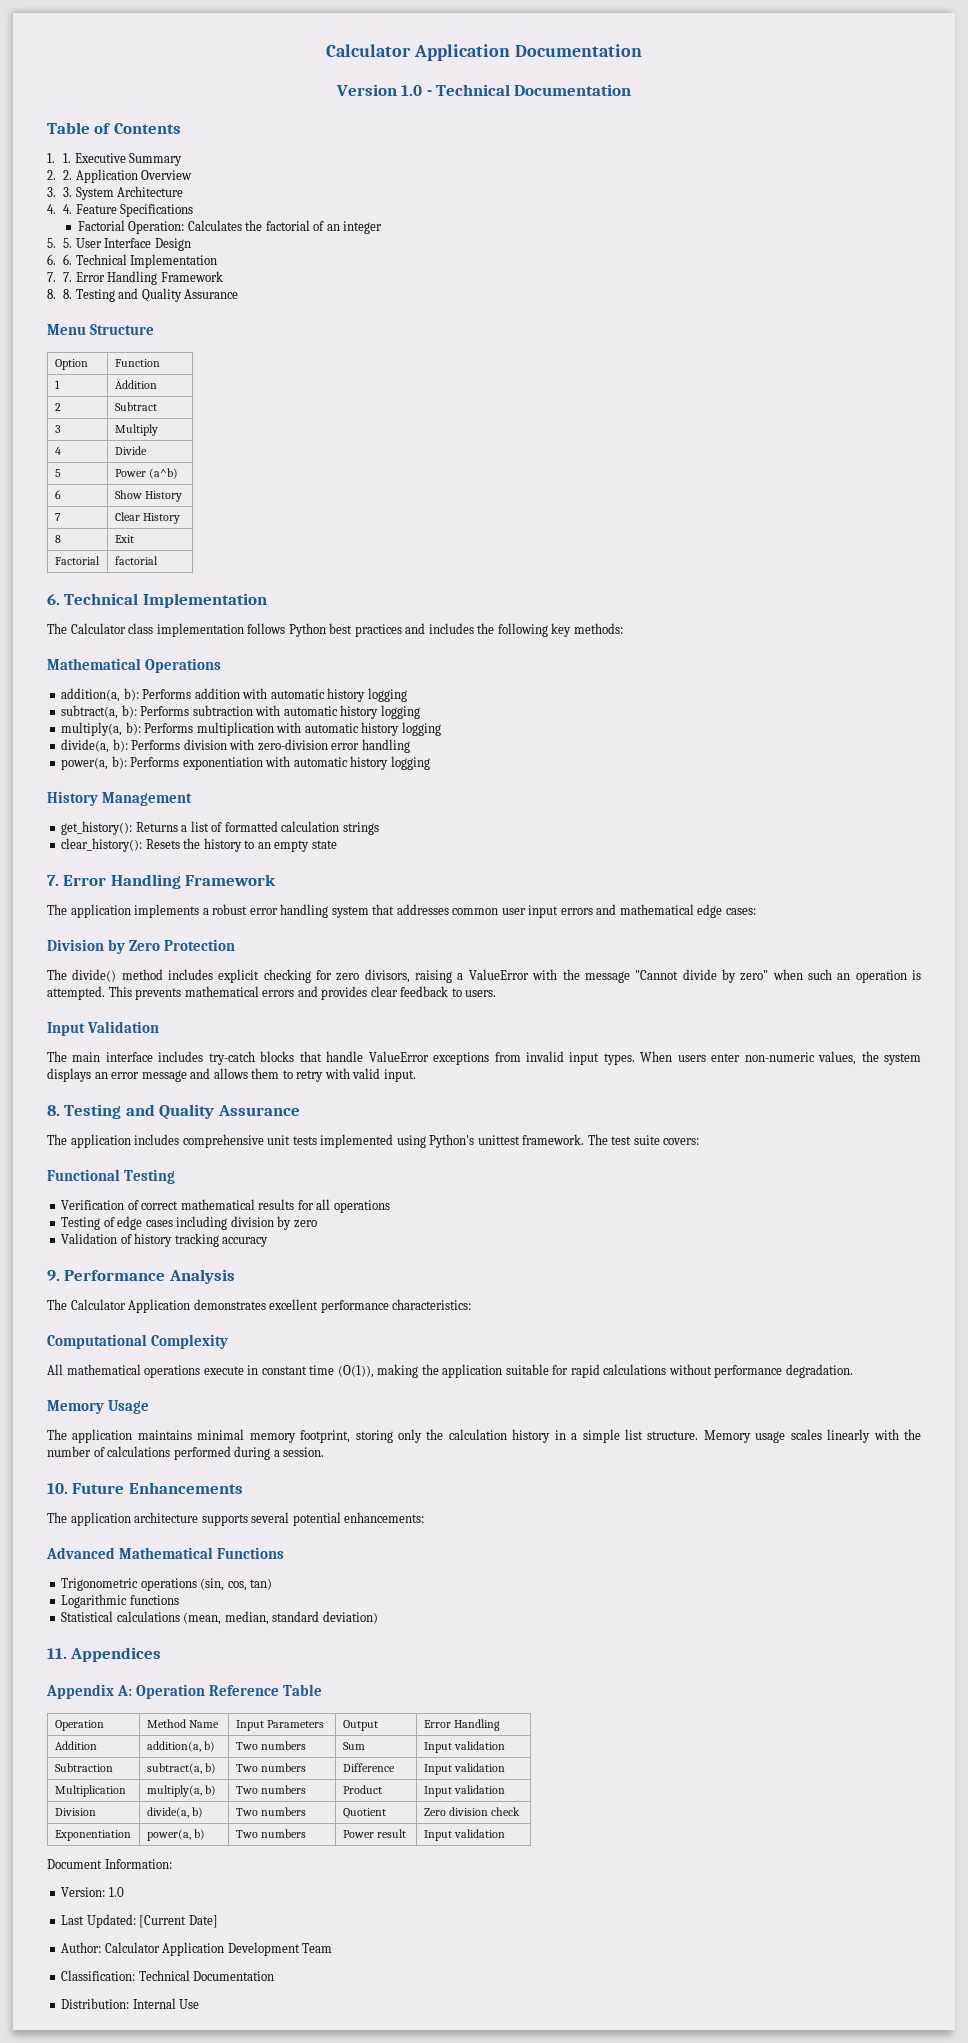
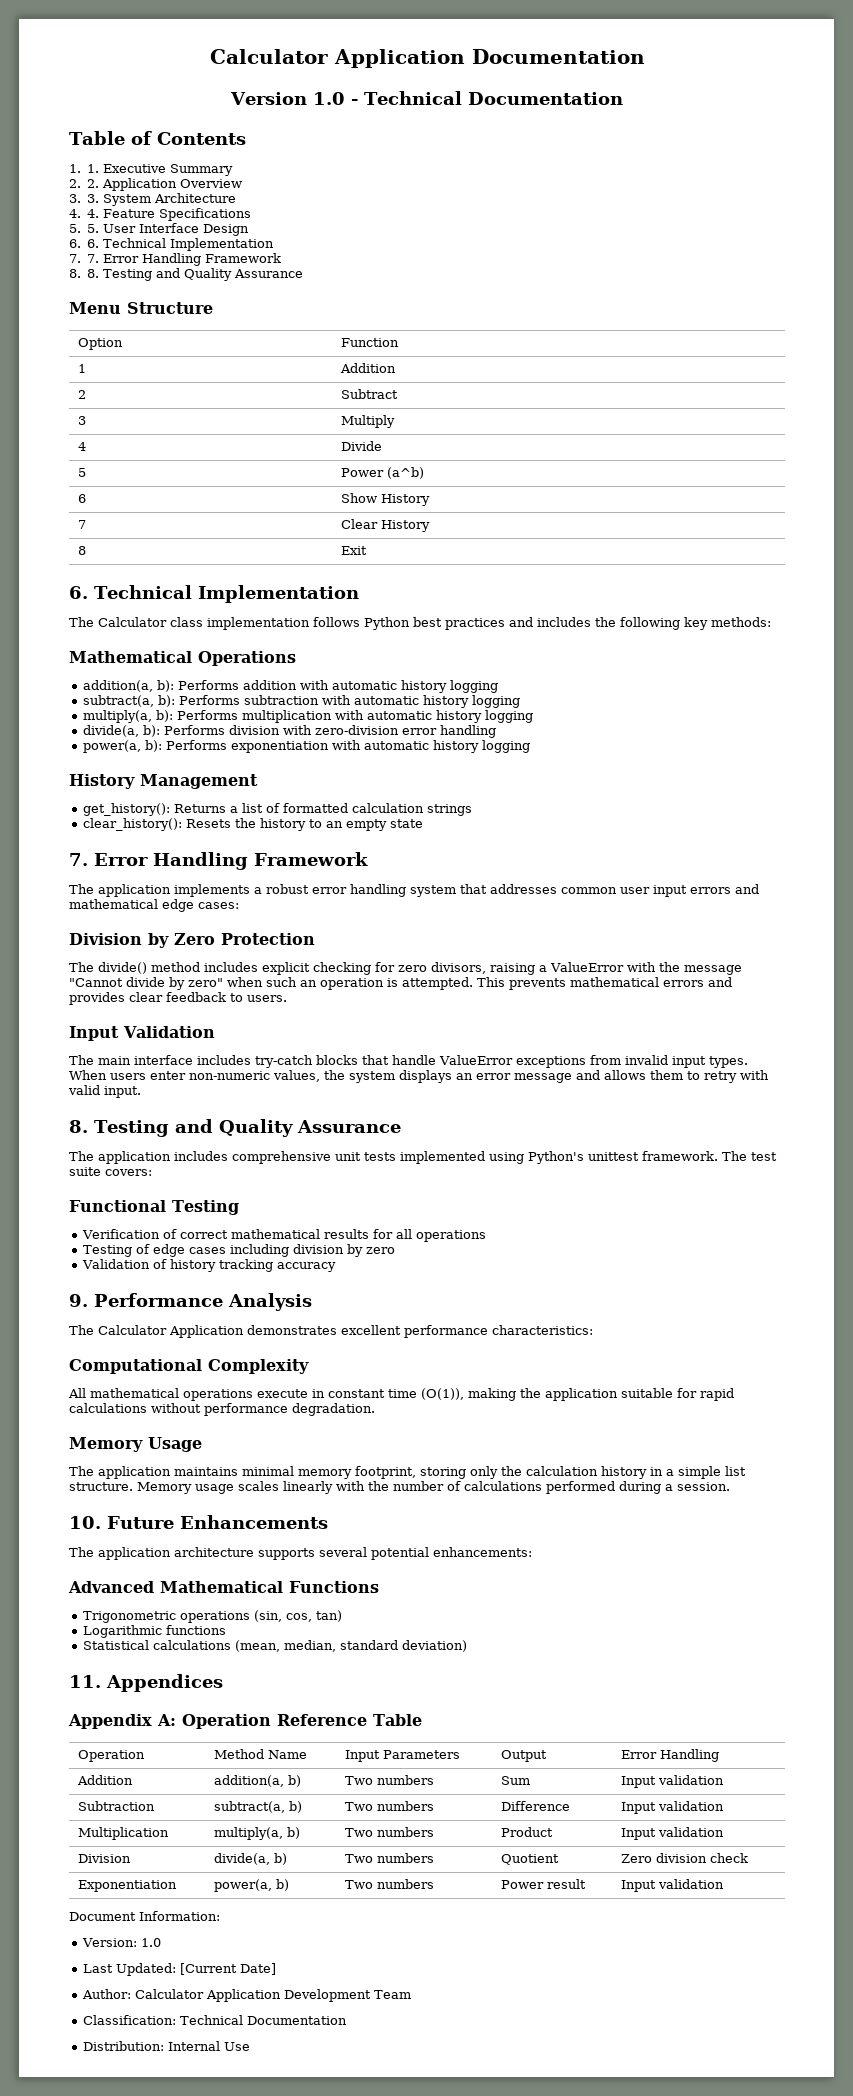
[77,220,383,234] // Factorial Operation: Calculates the factorial of an integer -> (252, 214) none
[54,556,100,565] [114,556,158,565] // Factorial | factorial -> (367, 550) none

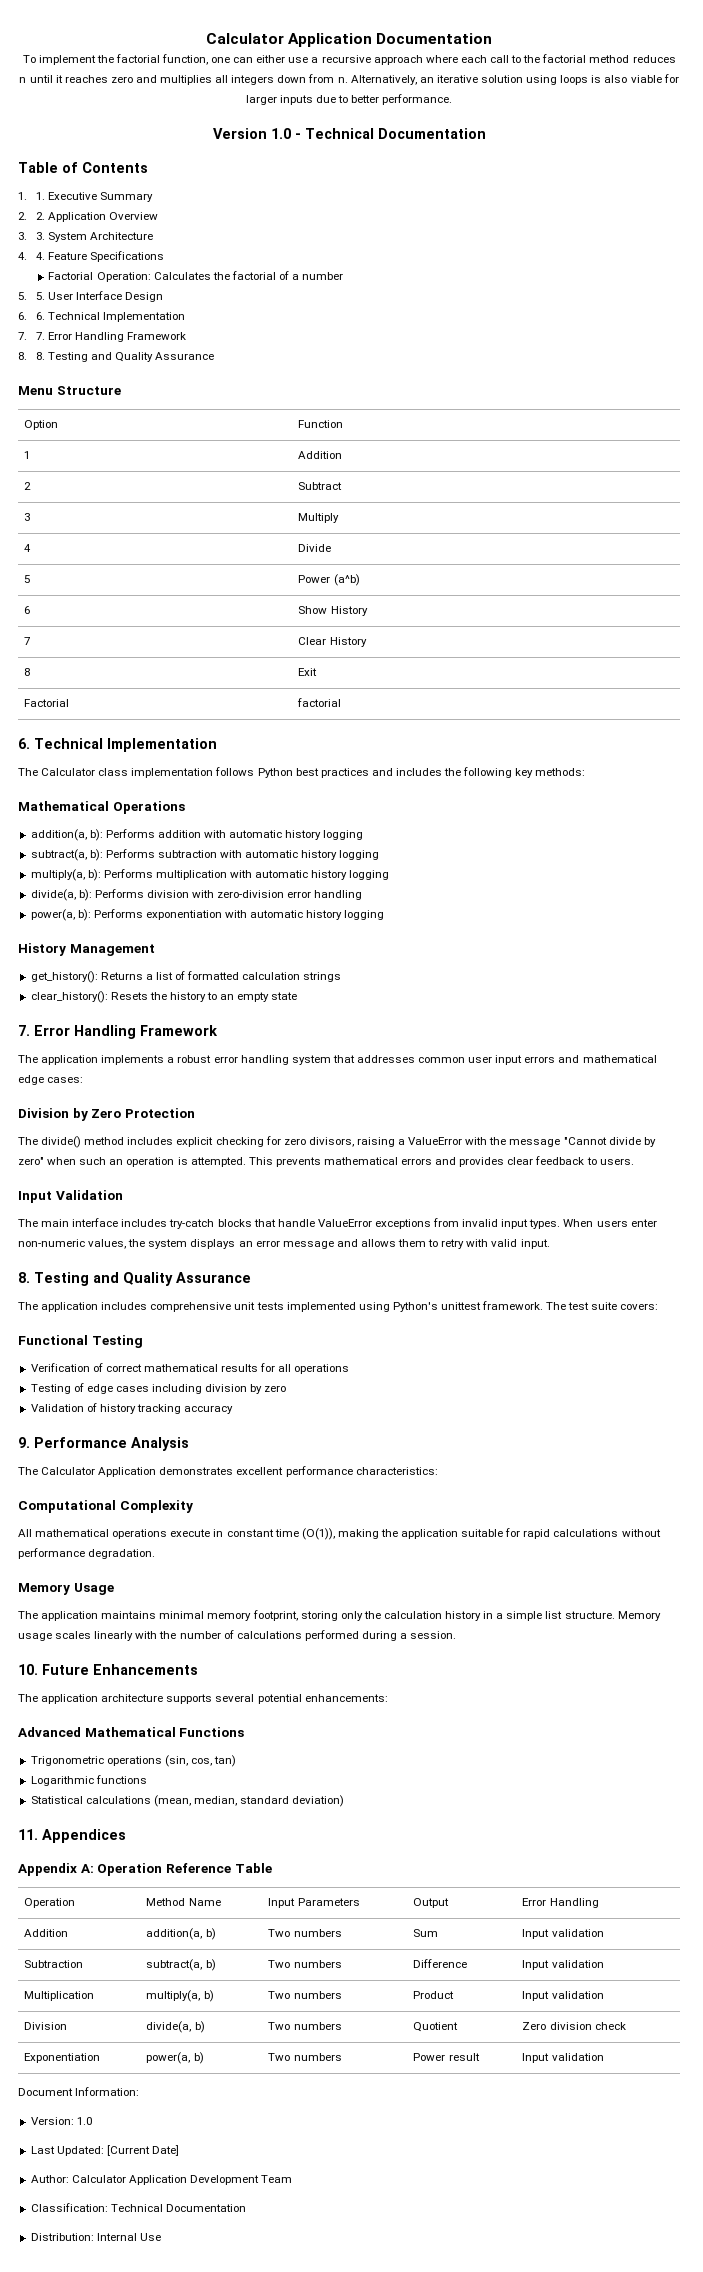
(645, 56) none -> [22,54,676,65] [19,74,679,85] [245,94,453,105] // To implement the factorial function, one can either use a recursive approach where each call to the factorial method reduces n until it reaches zero and multiplies all integers down from n. Alternatively, an iterative solution using loops is also viable for larger inputs due to better performance.
(252, 214) none -> [48,271,344,282] // Factorial Operation: Calculates the factorial of a number
(367, 550) none -> [24,699,70,707] [297,698,342,707] // Factorial | factorial

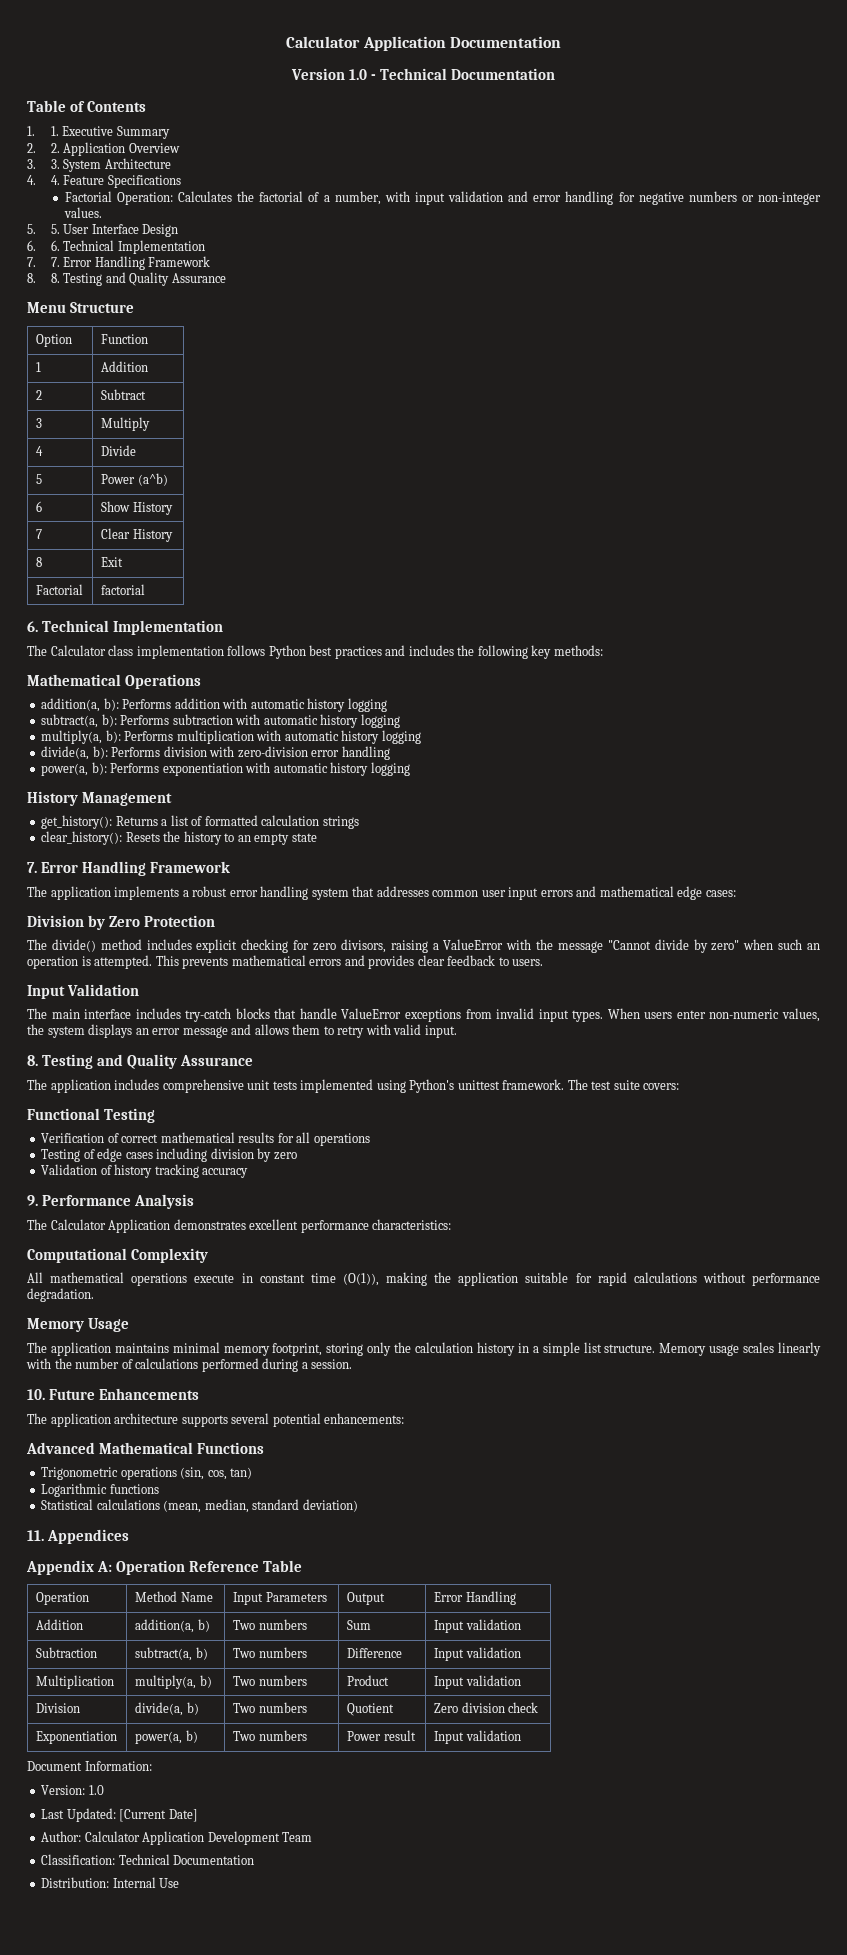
[22,54,676,65] [19,74,679,85] [245,94,453,105] // To implement the factorial function, one can either use a recursive approach where each call to the factorial method reduces n until it reaches zero and multiplies all integers down from n. Alternatively, an iterative solution using loops is also viable for larger inputs due to better performance. -> (561, 42) none
[302,272,344,280] number -> [334,191,821,205] [63,207,102,218] number, with input validation and error handling for negative numbers or non-integer values.

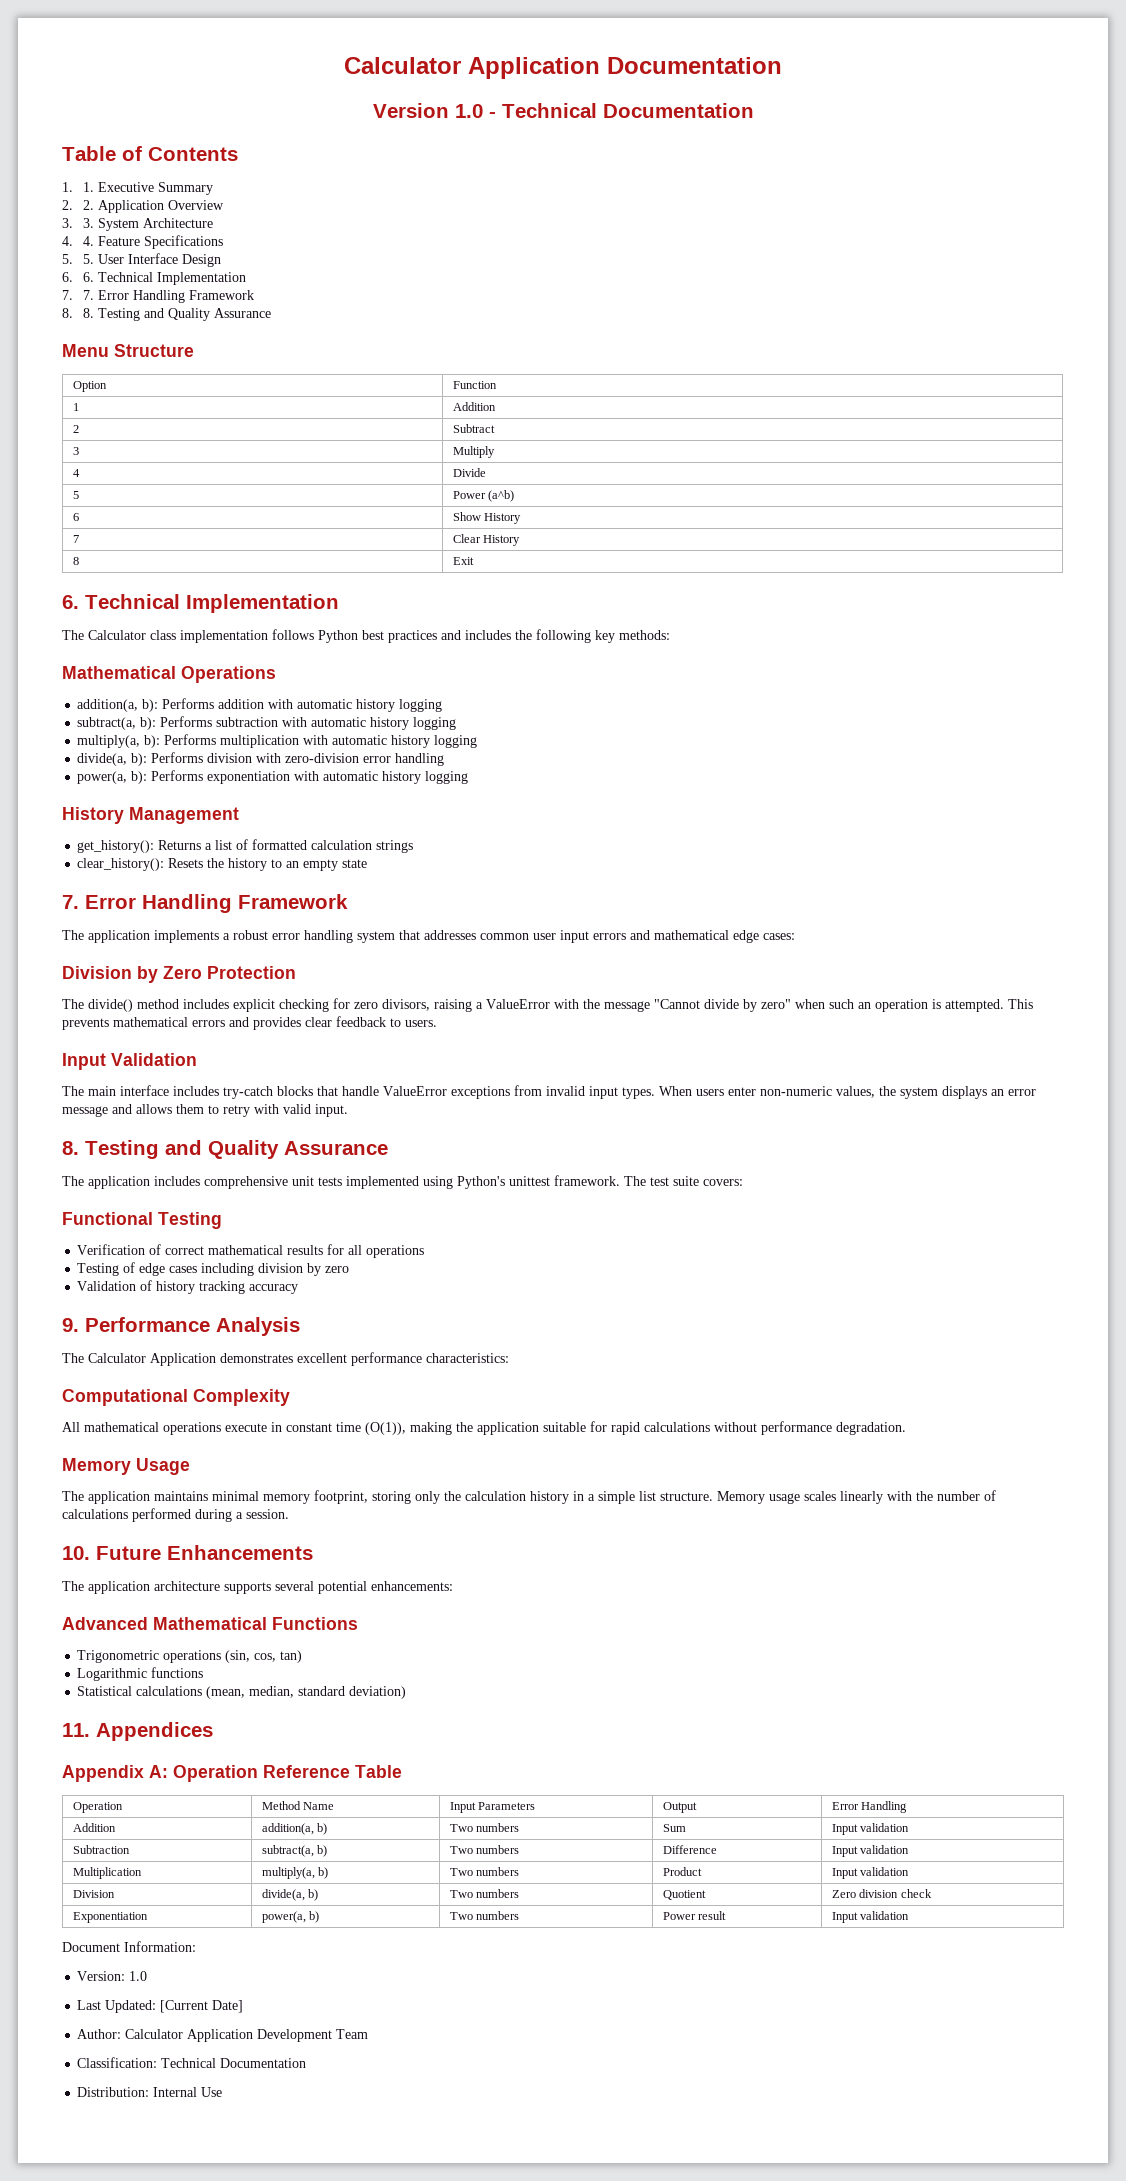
[64,191,821,205] [63,207,102,218] // Factorial Operation: Calculates the factorial of a number, with input validation and error handling for negative numbers or non-integer values. -> (223, 242) none
[35,584,83,595] [100,584,145,595] // Factorial | factorial -> (475, 561) none

